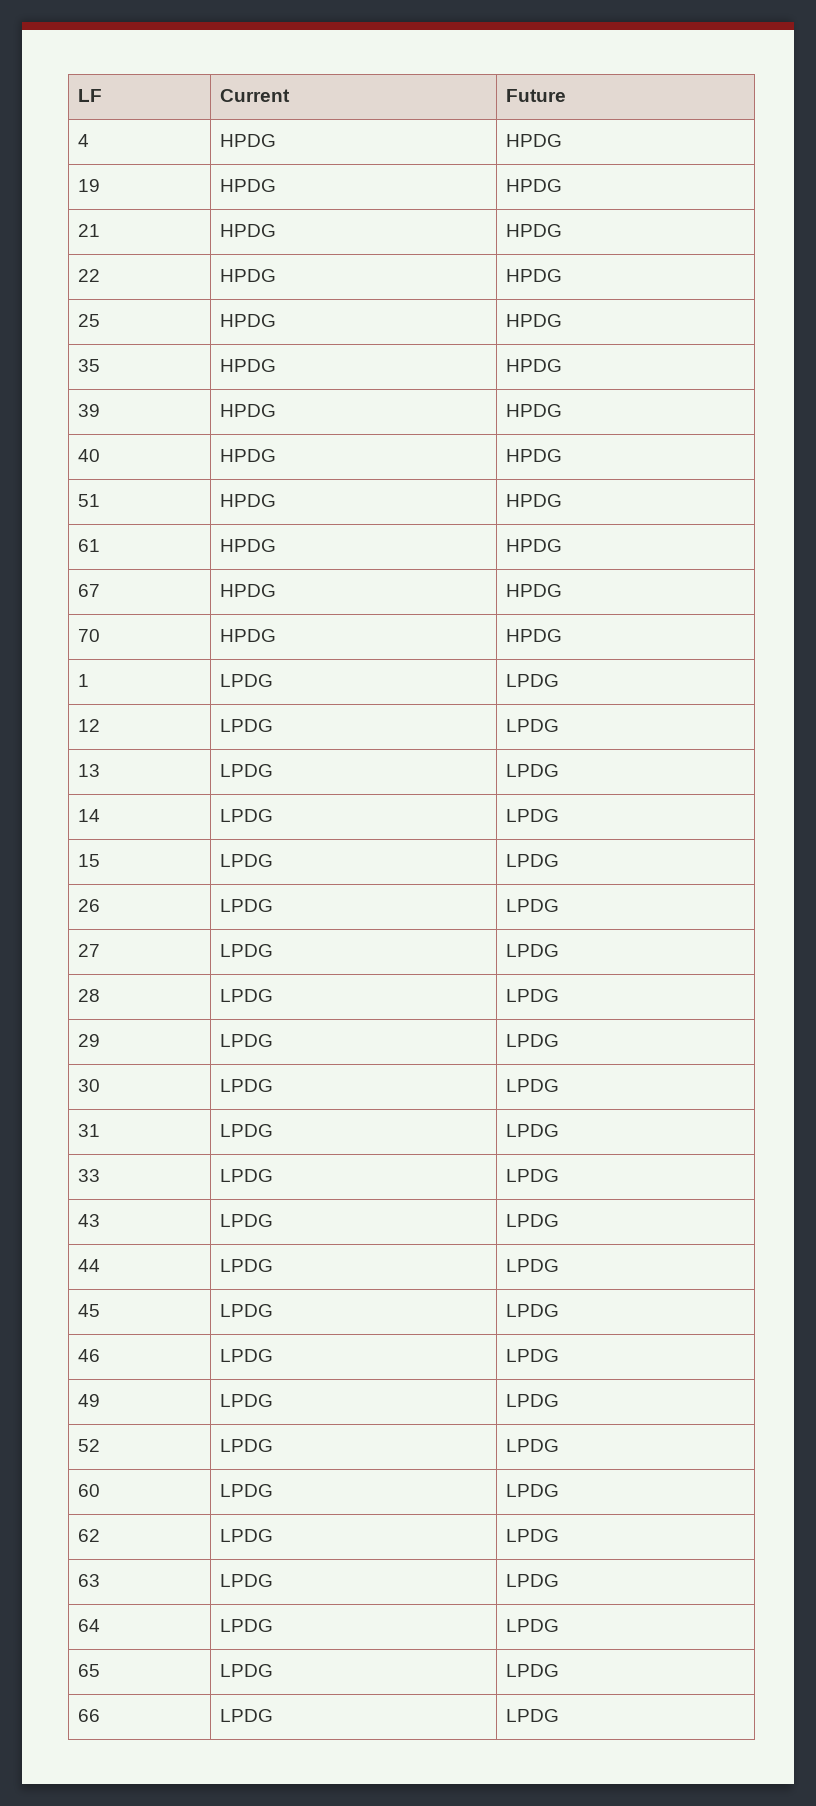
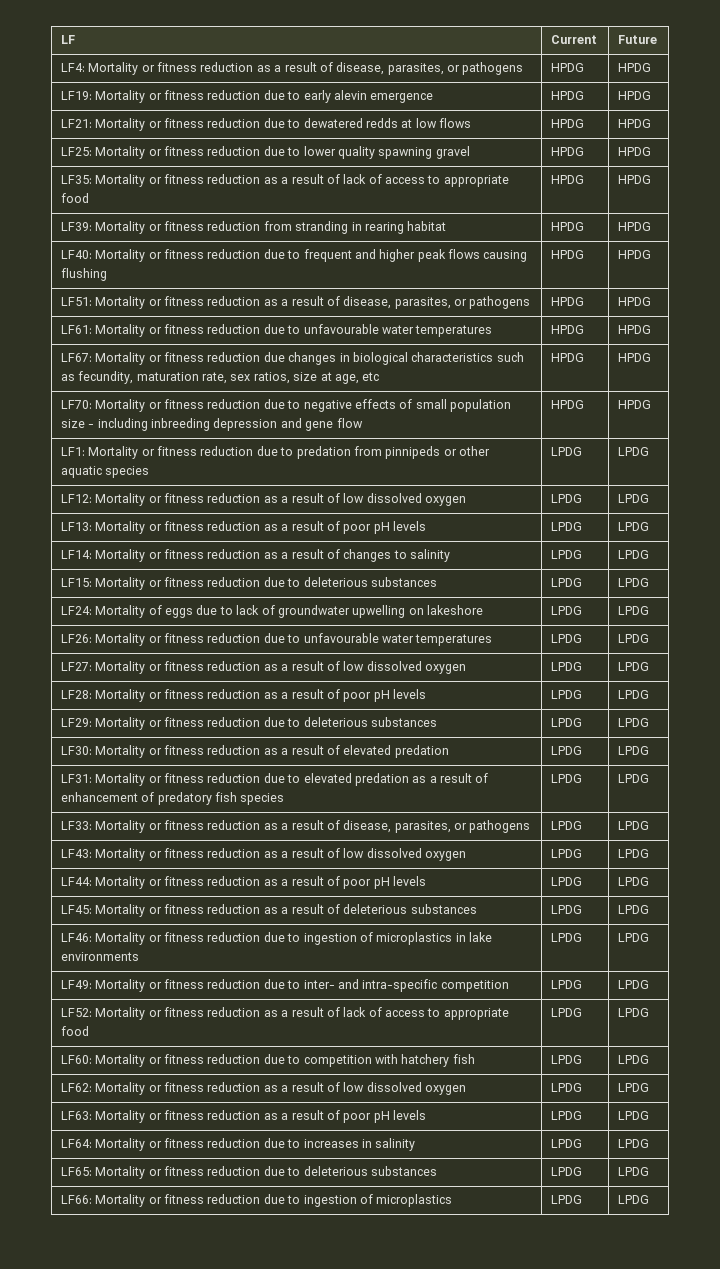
[77,134,89,147] [219,134,276,147] [505,134,562,147] [77,179,100,192] [219,179,276,192] [505,179,562,192] [77,224,100,237] [219,224,276,237] [505,224,562,237] [77,269,100,282] [219,269,276,282] [505,269,562,282] [77,314,100,327] [219,314,276,327] [505,314,562,327] [77,359,100,372] [219,359,276,372] [505,359,562,372] [77,404,100,417] [219,404,276,417] [505,404,562,417] [77,449,100,462] [219,449,276,462] [505,449,562,462] [77,494,100,507] [219,494,276,507] [505,494,562,507] [77,539,100,552] [219,539,276,552] [505,539,562,552] [77,584,100,597] [219,584,276,597] [505,584,562,597] [77,629,100,642] [219,629,276,642] [505,629,562,642] [77,674,89,687] [219,674,273,687] [505,674,559,687] [77,719,100,732] [219,719,273,732] [505,719,559,732] [77,764,100,777] [219,764,273,777] [505,764,559,777] [77,809,100,822] [219,809,273,822] [505,809,559,822] [77,854,100,867] [219,854,273,867] [505,854,559,867] [77,899,100,912] [219,899,273,912] [505,899,559,912] [77,944,100,957] [219,944,273,957] [505,944,559,957] [77,989,100,1002] [219,989,273,1002] [505,989,559,1002] [77,1034,100,1047] [219,1034,273,1047] [505,1034,559,1047] [77,1079,100,1092] [219,1079,273,1092] [505,1079,559,1092] [77,1124,100,1137] [219,1124,273,1137] [505,1124,559,1137] [77,1169,100,1182] [219,1169,273,1182] [505,1169,559,1182] [77,1214,100,1227] [219,1214,273,1227] [505,1214,559,1227] [77,1259,100,1272] [219,1259,273,1272] [505,1259,559,1272] [77,1304,100,1317] [219,1304,273,1317] [505,1304,559,1317] [77,1349,100,1362] [219,1349,273,1362] [505,1349,559,1362] [77,1394,100,1407] [219,1394,273,1407] [505,1394,559,1407] [77,1439,100,1452] [219,1439,273,1452] [505,1439,559,1452] [77,1484,100,1497] [219,1484,273,1497] [505,1484,559,1497] [77,1529,100,1542] [219,1529,273,1542] [505,1529,559,1542] [77,1574,100,1587] [219,1574,273,1587] [505,1574,559,1587] [77,1619,100,1632] [219,1619,273,1632] [505,1619,559,1632] [77,1664,100,1677] [219,1664,273,1677] [505,1664,559,1677] [77,1709,100,1722] 4 | HPDG | HPDG // 19 | HPDG | HPDG // 21 | HPDG | HPDG // 22 | HPDG | HPDG // 25 | HPDG | HPDG // 35 | HPDG | HPDG // 39 | HPDG | HPDG // 40 | HPDG | HPDG // 51 | HPDG | HPDG // 61 | HPDG | HPDG // 67 | HPDG | HPDG // 70 | HPDG | HPDG // 1 | LPDG | LPDG // 12 | LPDG | LPDG // 13 | LPDG | LPDG // 14 | LPDG | LPDG // 15 | LPDG | LPDG // 26 | LPDG | LPDG // 27 | LPDG | LPDG // 28 | LPDG | LPDG // 29 | LPDG | LPDG // 30 | LPDG | LPDG // 31 | LPDG | LPDG // 33 | LPDG | LPDG // 43 | LPDG | LPDG // 44 | LPDG | LPDG // 45 | LPDG | LPDG // 46 | LPDG | LPDG // 49 | LPDG | LPDG // 52 | LPDG | LPDG // 60 | LPDG | LPDG // 62 | LPDG | LPDG // 63 | LPDG | LPDG // 64 | LPDG | LPDG // 65 | LPDG | LPDG // 66 -> [60,62,524,75] [550,63,584,72] [617,63,651,72] [60,90,434,103] [550,91,584,100] [617,91,651,100] [60,118,472,131] [550,119,584,128] [617,119,651,128] [60,146,470,159] [550,147,584,156] [617,147,651,156] [60,174,509,187] [60,193,89,203] [550,175,584,184] [617,175,651,184] [60,221,447,234] [550,222,584,231] [617,222,651,231] [60,249,528,262] [60,268,107,281] [550,250,584,259] [617,250,651,259] [60,296,531,309] [550,297,584,306] [617,297,651,306] [60,324,493,337] [550,325,584,334] [617,325,651,334] [60,352,524,365] [60,371,380,384] [550,353,584,362] [617,353,651,362] [60,399,512,412] [60,418,363,431] [550,400,584,409] [617,400,651,409] [60,446,491,459] [60,466,150,478] [550,447,582,456] [617,447,649,456] [60,493,467,506] [550,494,582,503] [617,494,649,503] [60,521,427,534] [550,522,582,531] [617,522,649,531] [60,549,451,562] [550,550,582,559] [617,550,649,559] [60,577,437,590] [550,578,582,587] [617,578,649,587] [60,605,484,618] [550,606,582,615] [617,606,649,615] [60,633,493,646] [550,634,582,643] [617,634,649,643] [60,661,467,674] [550,662,582,671] [617,662,649,671] [60,689,427,702] [550,690,582,699] [617,690,649,699] [60,717,437,730] [550,718,582,727] [617,718,649,727] [60,745,449,758] [550,746,582,755] [617,746,649,755] [60,773,489,786] [60,792,285,805] [550,774,582,783] [617,774,649,783] [60,820,531,833] [550,821,582,830] [617,821,649,830] [60,848,467,861] [550,849,582,858] [617,849,649,858] [60,876,427,889] [550,877,582,886] [617,877,649,886] [60,904,477,917] [550,905,582,914] [617,905,649,914] [60,932,493,945] [60,952,139,961] [550,933,582,942] [617,933,649,942] [60,979,509,992] [550,980,582,989] [617,980,649,989] [60,1007,509,1020] [60,1026,89,1036] [550,1008,582,1017] [617,1008,649,1017] [60,1054,475,1067] [550,1055,582,1064] [617,1055,649,1064] [60,1082,467,1095] [550,1083,582,1092] [617,1083,649,1092] [60,1110,427,1123] [550,1111,582,1120] [617,1111,649,1120] [60,1138,416,1151] [550,1139,582,1148] [617,1139,649,1148] [60,1166,437,1179] [550,1167,582,1176] [617,1167,649,1176] [60,1194,453,1207] LF4: Mortality or fitness reduction as a result of disease, parasites, or pathogens | HPDG | HPDG // LF19: Mortality or fitness reduction due to early alevin emergence | HPDG | HPDG // LF21: Mortality or fitness reduction due to dewatered redds at low flows | HPDG | HPDG // LF25: Mortality or fitness reduction due to lower quality spawning gravel | HPDG | HPDG // LF35: Mortality or fitness reduction as a result of lack of access to appropriate food | HPDG | HPDG // LF39: Mortality or fitness reduction from stranding in rearing habitat | HPDG | HPDG // LF40: Mortality or fitness reduction due to frequent and higher peak flows causing flushing | HPDG | HPDG // LF51: Mortality or fitness reduction as a result of disease, parasites, or pathogens | HPDG | HPDG // LF61: Mortality or fitness reduction due to unfavourable water temperatures | HPDG | HPDG // LF67: Mortality or fitness reduction due changes in biological characteristics such as fecundity, maturation rate, sex ratios, size at age, etc | HPDG | HPDG // LF70: Mortality or fitness reduction due to negative effects of small population size - including inbreeding depression and gene flow | HPDG | HPDG // LF1: Mortality or fitness reduction due to predation from pinnipeds or other aquatic species | LPDG | LPDG // LF12: Mortality or fitness reduction as a result of low dissolved oxygen | LPDG | LPDG // LF13: Mortality or fitness reduction as a result of poor pH levels | LPDG | LPDG // LF14: Mortality or fitness reduction as a result of changes to salinity | LPDG | LPDG // LF15: Mortality or fitness reduction due to deleterious substances | LPDG | LPDG // LF24: Mortality of eggs due to lack of groundwater upwelling on lakeshore | LPDG | LPDG // LF26: Mortality or fitness reduction due to unfavourable water temperatures | LPDG | LPDG // LF27: Mortality or fitness reduction as a result of low dissolved oxygen | LPDG | LPDG // LF28: Mortality or fitness reduction as a result of poor pH levels | LPDG | LPDG // LF29: Mortality or fitness reduction due to deleterious substances | LPDG | LPDG // LF30: Mortality or fitness reduction as a result of elevated predation | LPDG | LPDG // LF31: Mortality or fitness reduction due to elevated predation as a result of enhancement of predatory fish species | LPDG | LPDG // LF33: Mortality or fitness reduction as a result of disease, parasites, or pathogens | LPDG | LPDG // LF43: Mortality or fitness reduction as a result of low dissolved oxygen | LPDG | LPDG // LF44: Mortality or fitness reduction as a result of poor pH levels | LPDG | LPDG // LF45: Mortality or fitness reduction as a result of deleterious substances | LPDG | LPDG // LF46: Mortality or fitness reduction due to ingestion of microplastics in lake environments | LPDG | LPDG // LF49: Mortality or fitness reduction due to inter- and intra-specific competition | LPDG | LPDG // LF52: Mortality or fitness reduction as a result of lack of access to appropriate food | LPDG | LPDG // LF60: Mortality or fitness reduction due to competition with hatchery fish | LPDG | LPDG // LF62: Mortality or fitness reduction as a result of low dissolved oxygen | LPDG | LPDG // LF63: Mortality or fitness reduction as a result of poor pH levels | LPDG | LPDG // LF64: Mortality or fitness reduction due to increases in salinity | LPDG | LPDG // LF65: Mortality or fitness reduction due to deleterious substances | LPDG | LPDG // LF66: Mortality or fitness reduction due to ingestion of microplastics

